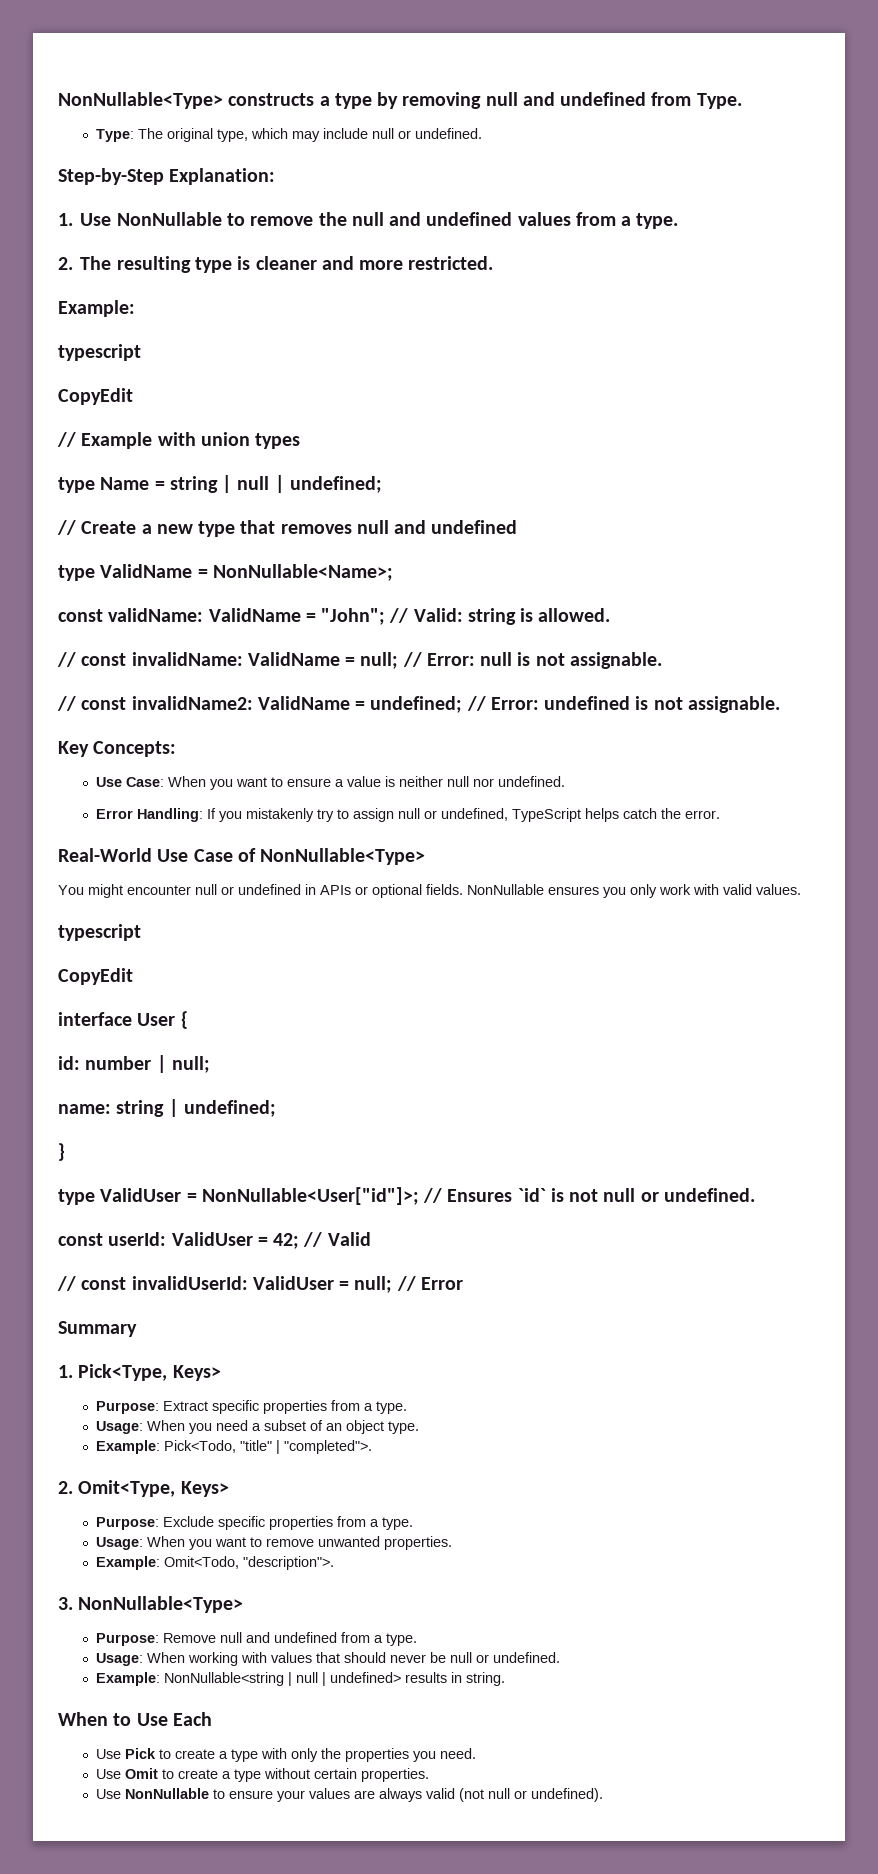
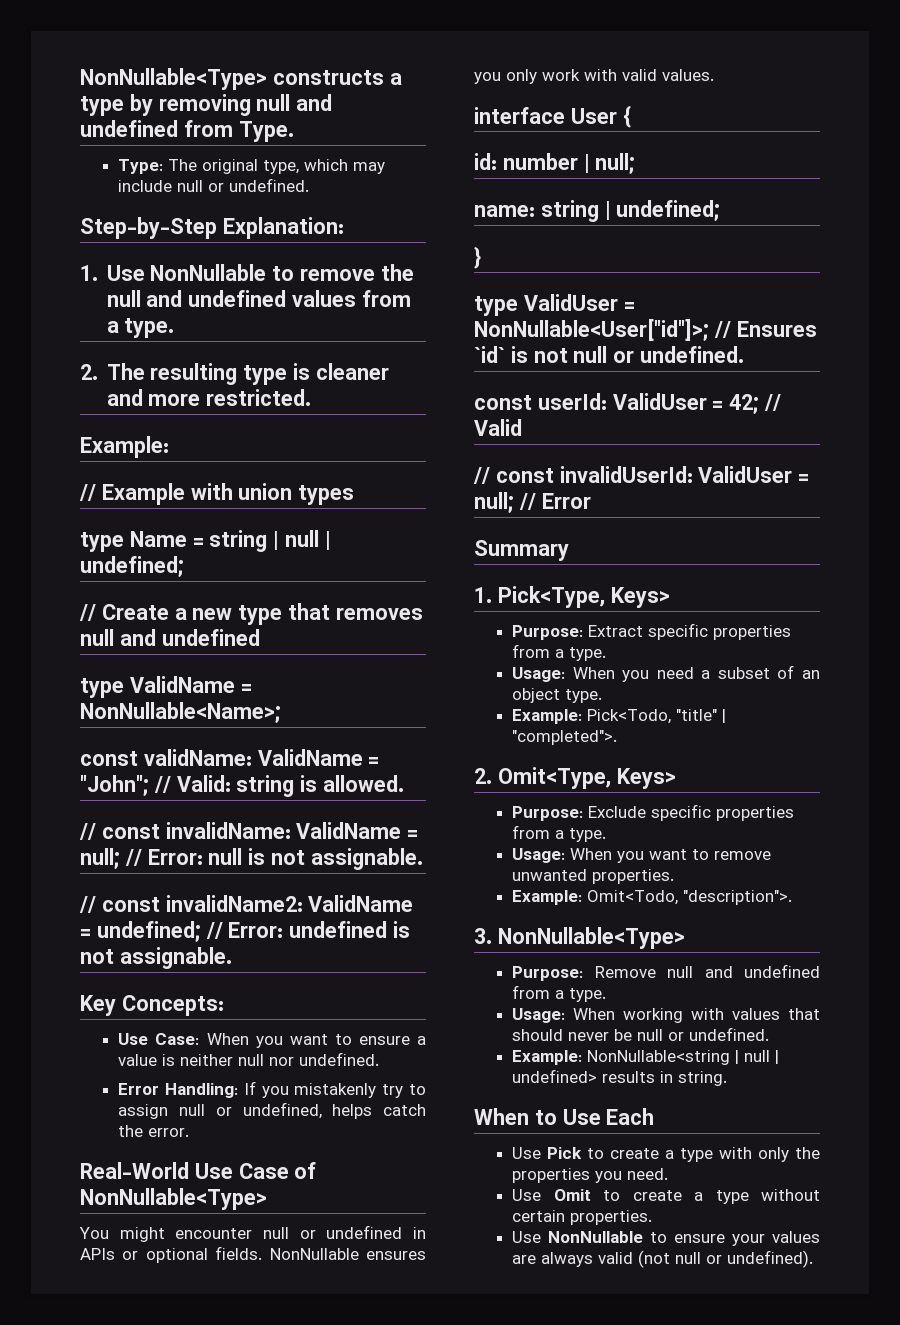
[58,344,141,361] [58,388,133,405] // typescript // CopyEdit -> (169, 447) none
[512,808,582,822] TypeScript -> (322, 1110) none
[58,924,141,941] [58,968,133,985] // typescript // CopyEdit -> (714, 75) none

